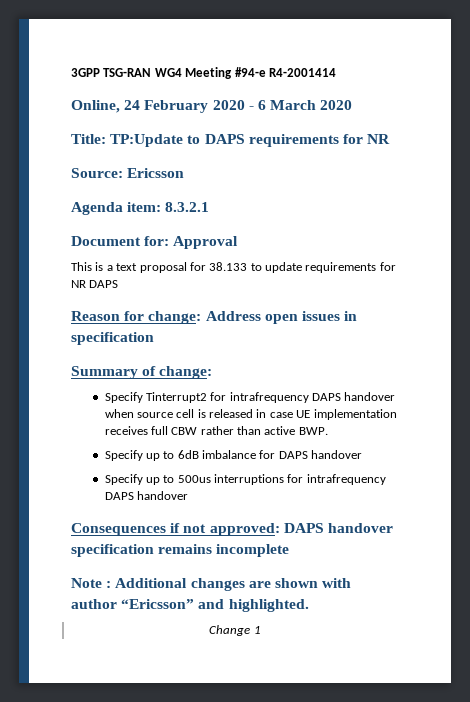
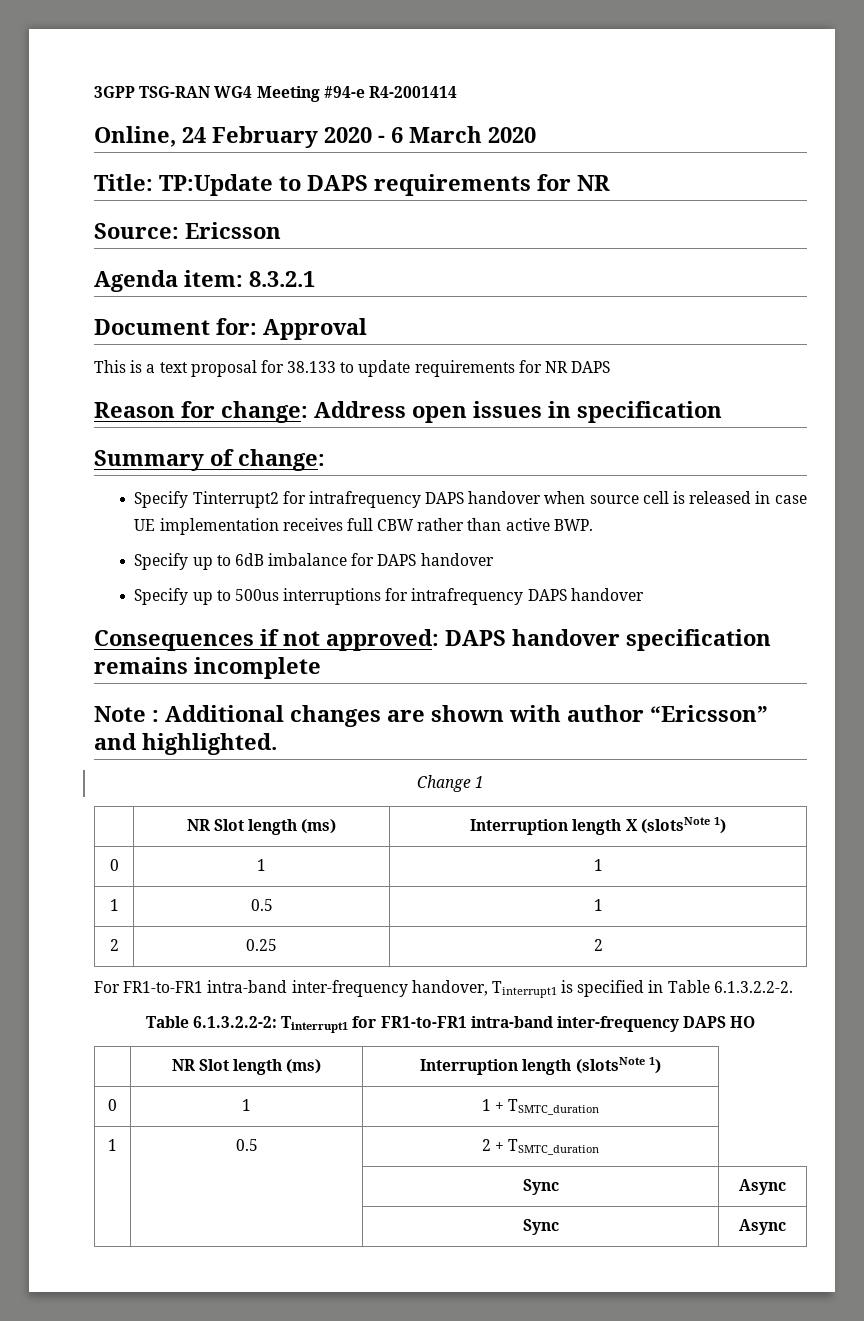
(261, 630) none -> [186,819,337,835] [470,817,726,835] [109,859,119,871] [257,859,266,871] [593,859,603,871] [109,899,119,911] [250,899,273,911] [593,899,603,911] [109,939,119,951] [246,939,277,951] [593,939,603,951] [94,980,793,998] [145,1016,756,1033] [171,1059,322,1075] [420,1057,661,1075] [108,1099,117,1111] [242,1099,251,1111] [481,1099,600,1115] [108,1139,117,1151] [235,1139,258,1151] [481,1139,600,1155] [522,1179,559,1195] [739,1179,786,1195] [522,1219,559,1235] [739,1219,786,1235] // | NR Slot length (ms) | Interruption length X (slotsNote 1) // 0 | 1 | 1 // 1 | 0.5 | 1 // 2 | 0.25 | 2 // For FR1-to-FR1 intra-band inter-frequency handover, Tinterrupt1 is specified in Table 6.1.3.2.2-2. // Table 6.1.3.2.2-2: Tinterrupt1 for FR1-to-FR1 intra-band inter-frequency DAPS HO // | NR Slot length (ms) | Interruption length (slotsNote 1) // 0 | 1 | 1 + TSMTC_duration // 1 | 0.5 | 2 + TSMTC_duration // | | Sync | Async // | | Sync | Async

